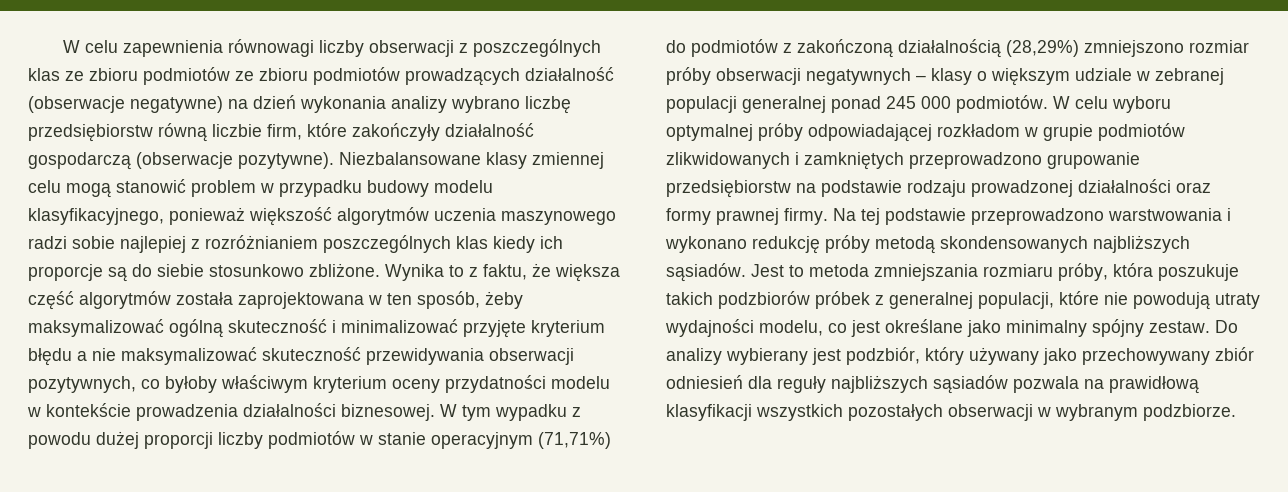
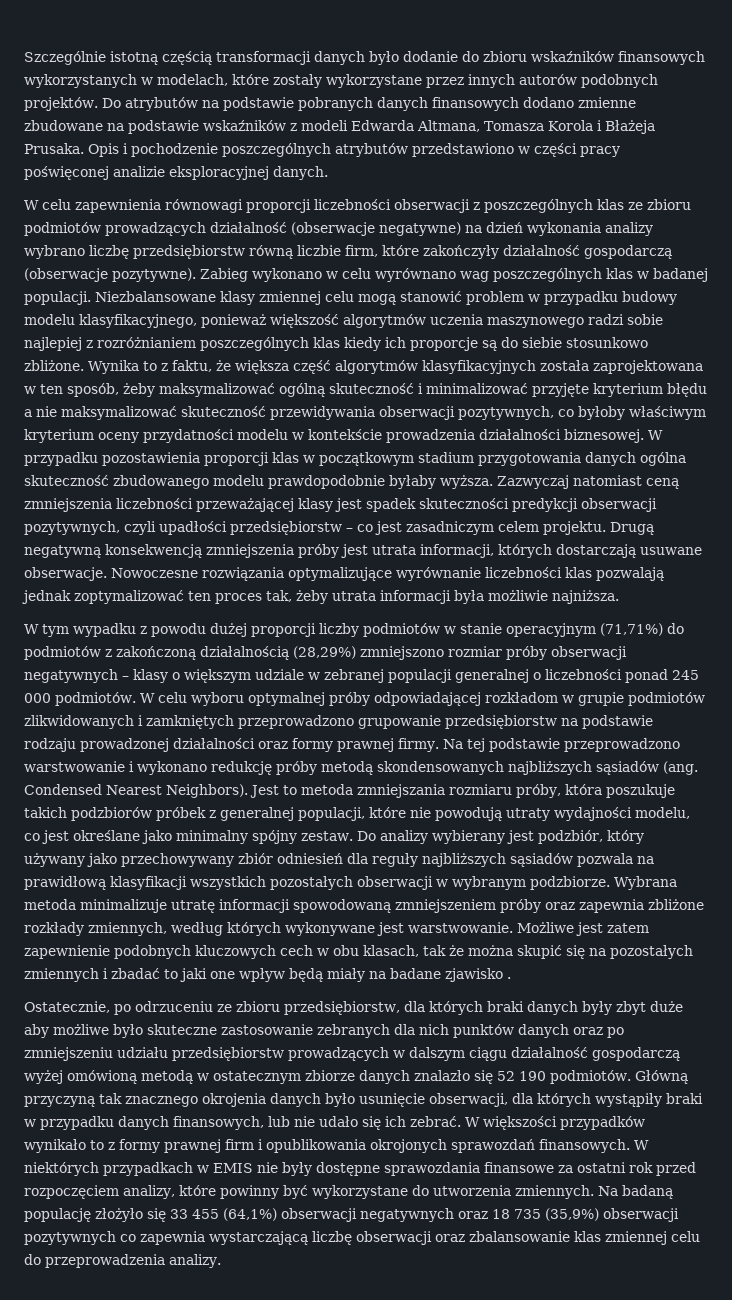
(62, 46) none -> [24,51,705,65] [24,74,658,88] [24,97,636,111] [24,120,655,134] [24,143,620,157] [24,166,328,180] Szczególnie istotną częścią transformacji danych było dodanie do zbioru wskaźników finansowych wykorzystanych w modelach, które zostały wykorzystane przez innych autorów podobnych projektów. Do atrybutów na podstawie pobranych danych finansowych dodano zmienne zbudowane na podstawie wskaźników z modeli Edwarda Altmana, Tomasza Korola i Błażeja Prusaka. Opis i pochodzenie poszczególnych atrybutów przedstawiono w części pracy poświęconej analizie eksploracyjnej danych. //
[318,40,364,57] liczby -> [246,199,391,213] proporcji liczebności
[235,67,400,85] ze zbioru podmiotów -> (101, 229) none
(334, 160) none -> [200,268,708,282] [24,291,91,305] Zabieg wykonano w celu wyrównano wag poszczególnych klas w badanej populacji.
(171, 300) none -> [422,360,536,374] klasyfikacyjnych
(457, 410) none -> [24,452,686,466] [24,475,679,489] [24,498,657,512] [24,521,654,535] [24,544,702,558] [24,567,664,581] [22,590,619,604] [24,624,39,634] przypadku pozostawienia proporcji klas w początkowym stadium przygotowania danych ogólna skuteczność zbudowanego modelu prawdopodobnie byłaby wyższa. Zazwyczaj natomiast ceną zmniejszenia liczebności przeważającej klasy jest spadek skuteczności predykcji obserwacji pozytywnych, czyli upadłości przedsiębiorstw – co jest zasadniczym celem projektu. Drugą negatywną konsekwencją zmniejszenia próby jest utrata informacji, których dostarczają usuwane obserwacje. Nowoczesne rozwiązania optymalizujące wyrównanie liczebności klas pozwalają jednak zoptymalizować ten proces tak, żeby utrata informacji była możliwie najniższa. // W
(826, 104) none -> [533,669,622,680] o liczebności
[1108,208,1222,221] warstwowania -> [24,761,125,772] warstwowanie
[666,263,746,282] sąsiadów. -> [596,761,698,775] [24,784,248,798] sąsiadów (ang. Condensed Nearest Neighbors).
(1236, 412) none -> [614,876,677,890] [24,899,704,913] [24,922,649,936] [24,945,693,959] [24,968,511,982] [24,1001,683,1015] [24,1024,624,1038] [24,1047,680,1061] [24,1070,688,1084] [24,1093,703,1107] [24,1116,645,1130] [24,1139,649,1153] [24,1162,696,1176] [24,1185,673,1199] [24,1208,679,1222] [24,1231,700,1245] [24,1254,221,1268] Wybrana metoda minimalizuje utratę informacji spowodowaną zmniejszeniem próby oraz zapewnia zbliżone rozkłady zmiennych, według których wykonywane jest warstwowanie. Możliwe jest zatem zapewnienie podobnych kluczowych cech w obu klasach, tak że można skupić się na pozostałych zmiennych i zbadać to jaki one wpływ będą miały na badane zjawisko . // Ostatecznie, po odrzuceniu ze zbioru przedsiębiorstw, dla których braki danych były zbyt duże aby możliwe było skuteczne zastosowanie zebranych dla nich punktów danych oraz po zmniejszeniu udziału przedsiębiorstw prowadzących w dalszym ciągu działalność gospodarczą wyżej omówioną metodą w ostatecznym zbiorze danych znalazło się 52 190 podmiotów. Główną przyczyną tak znacznego okrojenia danych było usunięcie obserwacji, dla których wystąpiły braki w przypadku danych finansowych, lub nie udało się ich zebrać. W większości przypadków wynikało to z formy prawnej firm i opublikowania okrojonych sprawozdań finansowych. W niektórych przypadkach w EMIS nie były dostępne sprawozdania finansowe za ostatni rok przed rozpoczęciem analizy, które powinny być wykorzystane do utworzenia zmiennych. Na badaną populację złożyło się 33 455 (64,1%) obserwacji negatywnych oraz 18 735 (35,9%) obserwacji pozytywnych co zapewnia wystarczającą liczbę obserwacji oraz zbalansowanie klas zmiennej celu do przeprowadzenia analizy.

